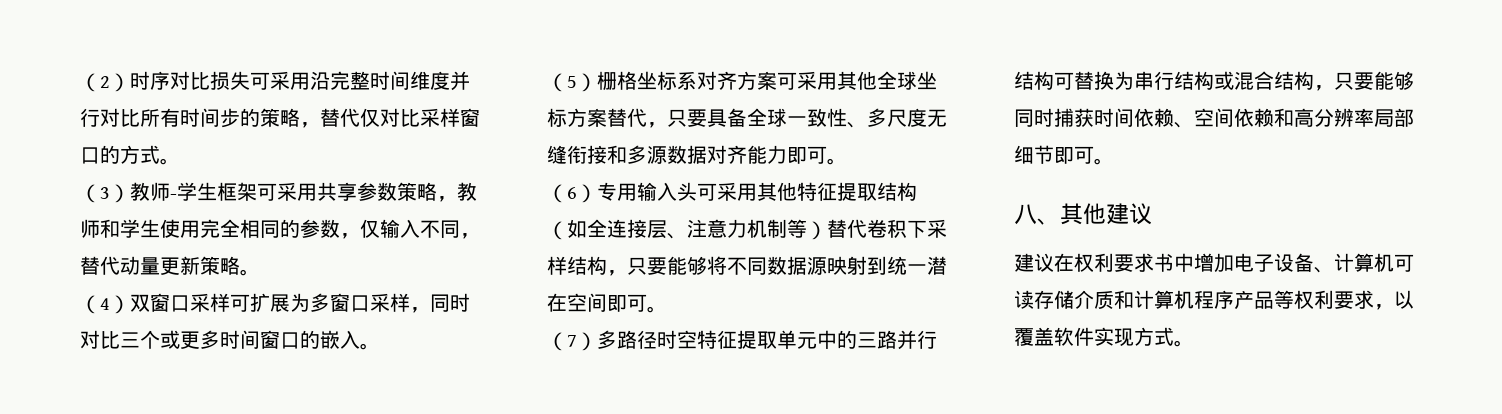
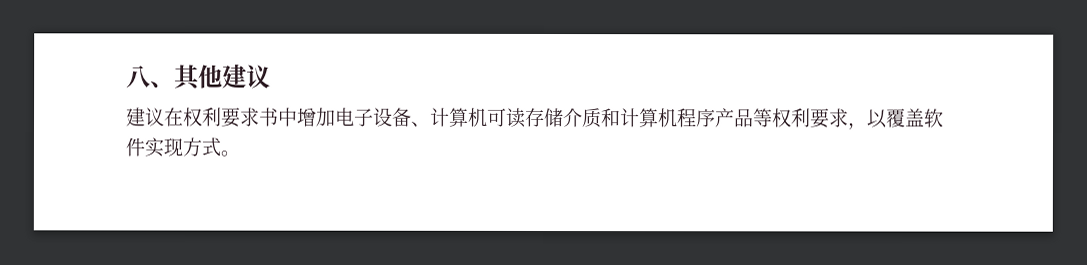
[80,71,470,92] [80,108,480,128] [80,145,180,165] [80,182,477,203] [80,219,480,239] [80,256,260,276] [80,293,470,314] [80,330,380,350] [547,71,937,92] [547,108,947,128] [547,145,847,165] [547,182,917,203] [547,219,947,240] [547,256,947,276] [547,293,667,313] [547,330,937,351] [1014,71,1414,91] [1014,108,1414,128] [1014,145,1114,165] （2）时序对比损失可采用沿完整时间维度并行对比所有时间步的策略，替代仅对比采样窗口的方式。 // （3）教师-学生框架可采用共享参数策略，教师和学生使用完全相同的参数，仅输入不同，替代动量更新策略。 // （4）双窗口采样可扩展为多窗口采样，同时对比三个或更多时间窗口的嵌入。 // （5）栅格坐标系对齐方案可采用其他全球坐标方案替代，只要具备全球一致性、多尺度无缝衔接和多源数据对齐能力即可。 // （6）专用输入头可采用其他特征提取结构（如全连接层、注意力机制等）替代卷积下采样结构，只要能够将不同数据源映射到统一潜在空间即可。 // （7）多路径时空特征提取单元中的三路并行结构可替换为串行结构或混合结构，只要能够同时捕获时间依赖、空间依赖和高分辨率局部细节即可。 // -> (126, 77) none

